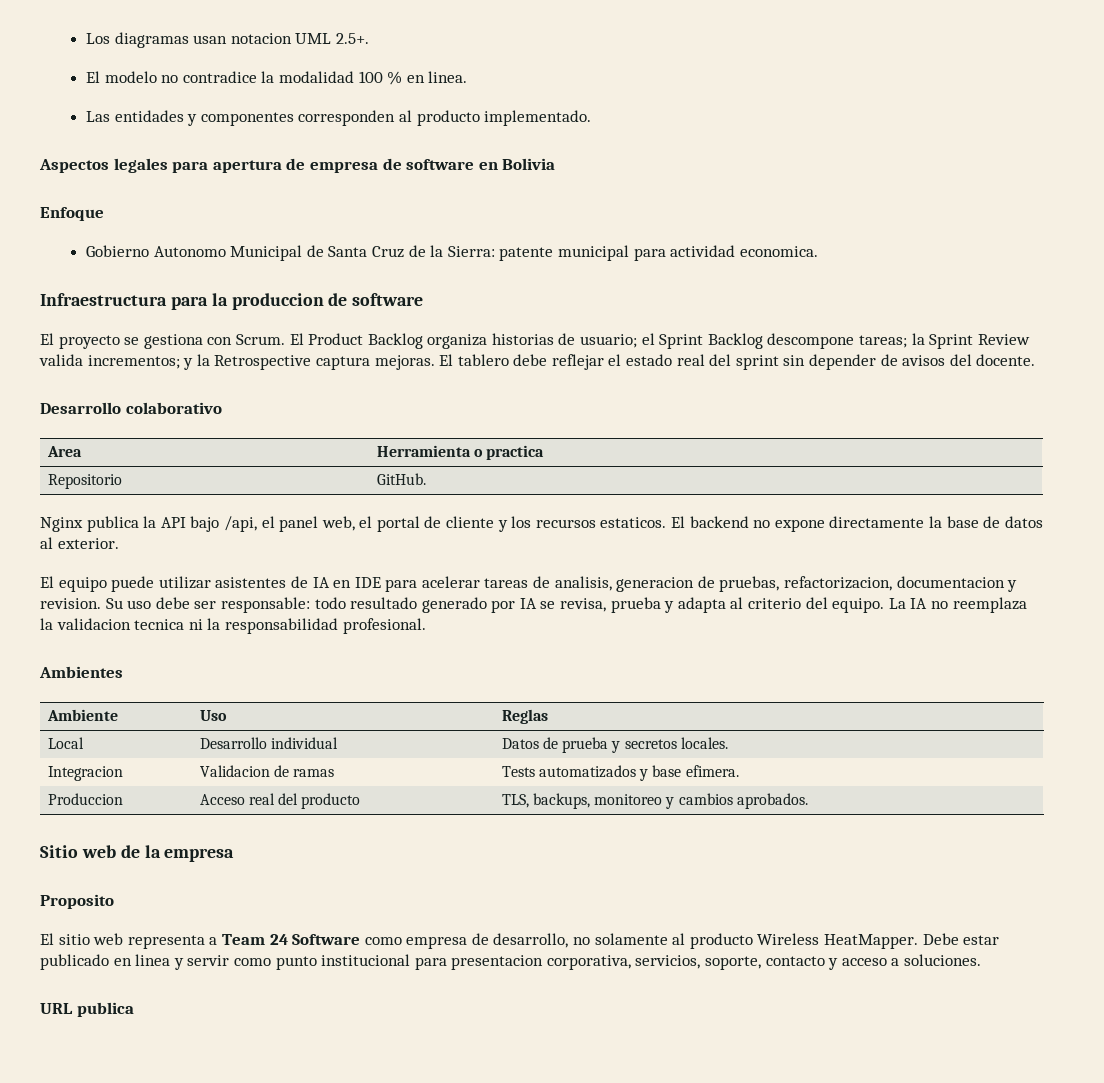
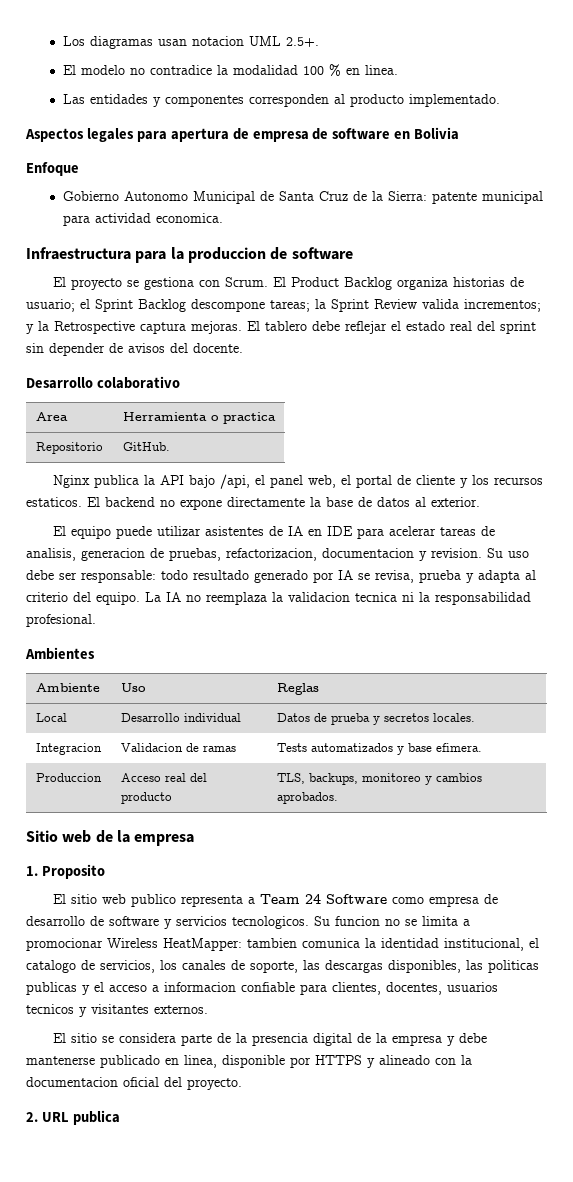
(235, 855) none -> [26,866,38,876] 1.
(124, 939) none -> [130,894,176,907] publico
[493,933,1000,949] [40,954,982,970] desarrollo, no solamente al producto Wireless HeatMapper. Debe estar publicado en linea y servir como punto institucional para presentacion corporativa, servicios, soporte, contacto y acceso a soluciones. // -> [26,916,470,929] [26,938,539,951] [26,960,539,973] [26,982,498,995] [26,1004,208,1017] [52,1033,487,1046] [26,1055,472,1068] [26,1077,242,1090] [26,1112,38,1122] desarrollo de software y servicios tecnologicos. Su funcion no se limita a promocionar Wireless HeatMapper: tambien comunica la identidad institucional, el catalogo de servicios, los canales de soporte, las descargas disponibles, las politicas publicas y el acceso a informacion confiable para clientes, docentes, usuarios tecnicos y visitantes externos. // El sitio se considera parte de la presencia digital de la empresa y debe mantenerse publicado en linea, disponible por HTTPS y alineado con la documentacion oficial del proyecto. // 2.

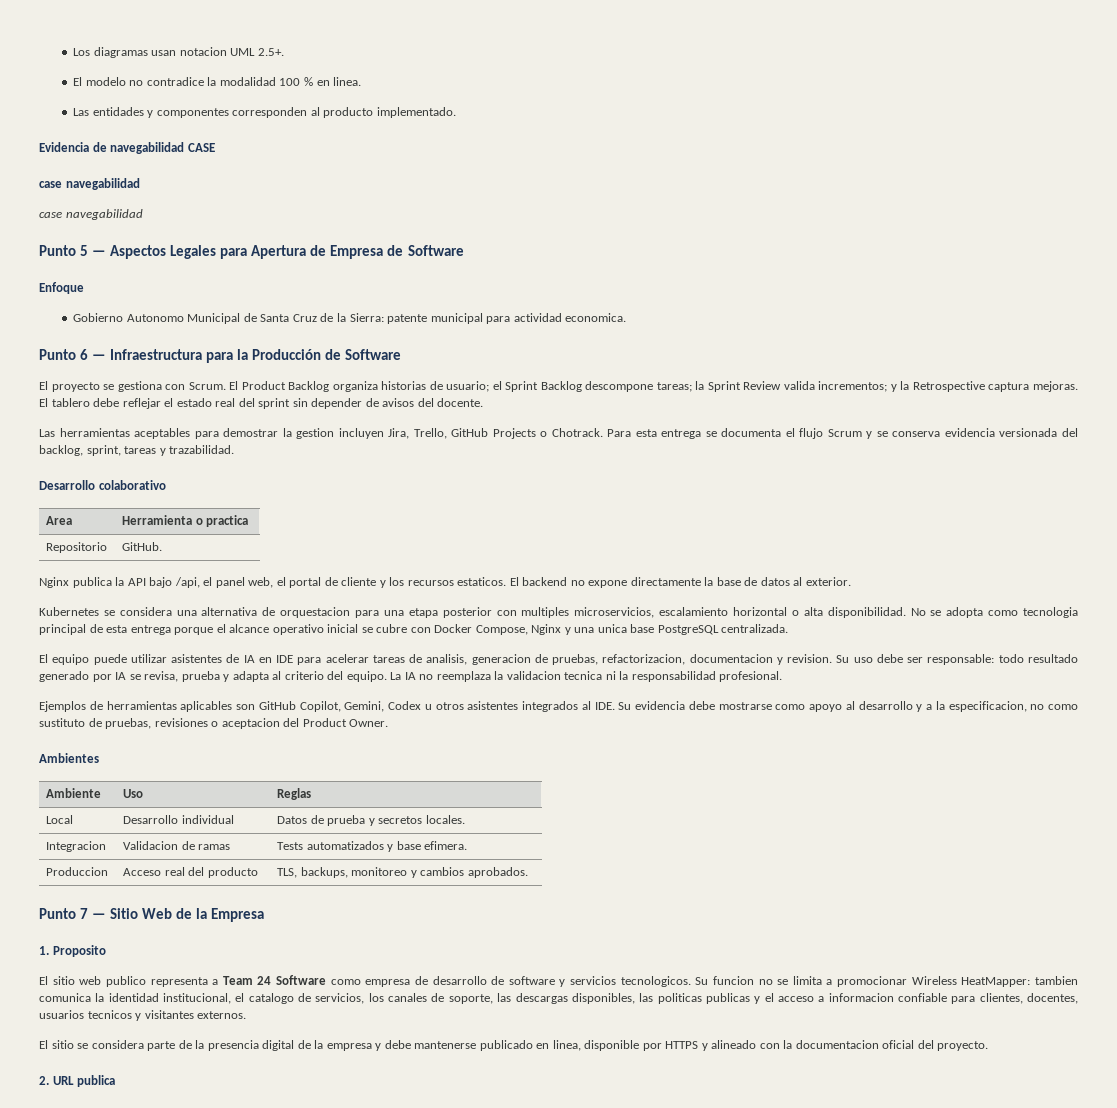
[25,127,460,142] Aspectos legales para apertura de empresa de software en Bolivia -> [39,142,215,154] [39,178,140,190] [39,209,143,220] [39,245,464,259] Evidencia de navegabilidad CASE // case navegabilidad // case navegabilidad // Punto 5 — Aspectos Legales para Apertura de Empresa de Software
[26,247,353,263] Infraestructura para la produccion de software -> [39,349,402,363] Punto 6 — Infraestructura para la Producción de Software
(243, 348) none -> [39,428,1078,439] [39,445,235,456] // Las herramientas aceptables para demostrar la gestion incluyen Jira, Trello, GitHub Projects o Chotrack. Para esta entrega se documenta el flujo Scrum y se conserva evidencia versionada del backlog, sprint, tareas y trazabilidad.
(480, 502) none -> [39,607,1078,618] [39,624,789,635] // Kubernetes se considera una alternativa de orquestacion para una etapa posterior con multiples microservicios, escalamiento horizontal o alta disponibilidad. No se adopta como tecnologia principal de esta entrega porque el alcance operativo inicial se cubre con Docker Compose, Nginx y una unica base PostgreSQL centralizada.
(96, 620) none -> [39,701,1078,712] [39,718,389,729] // Ejemplos de herramientas aplicables son GitHub Copilot, Gemini, Codex u otros asistentes integrados al IDE. Su evidencia debe mostrarse como apoyo al desarrollo y a la especificacion, no como sustituto de pruebas, revisiones o aceptacion del Product Owner.
[26,830,195,846] Sitio web de la empresa -> [39,908,265,922] Punto 7 — Sitio Web de la Empresa

